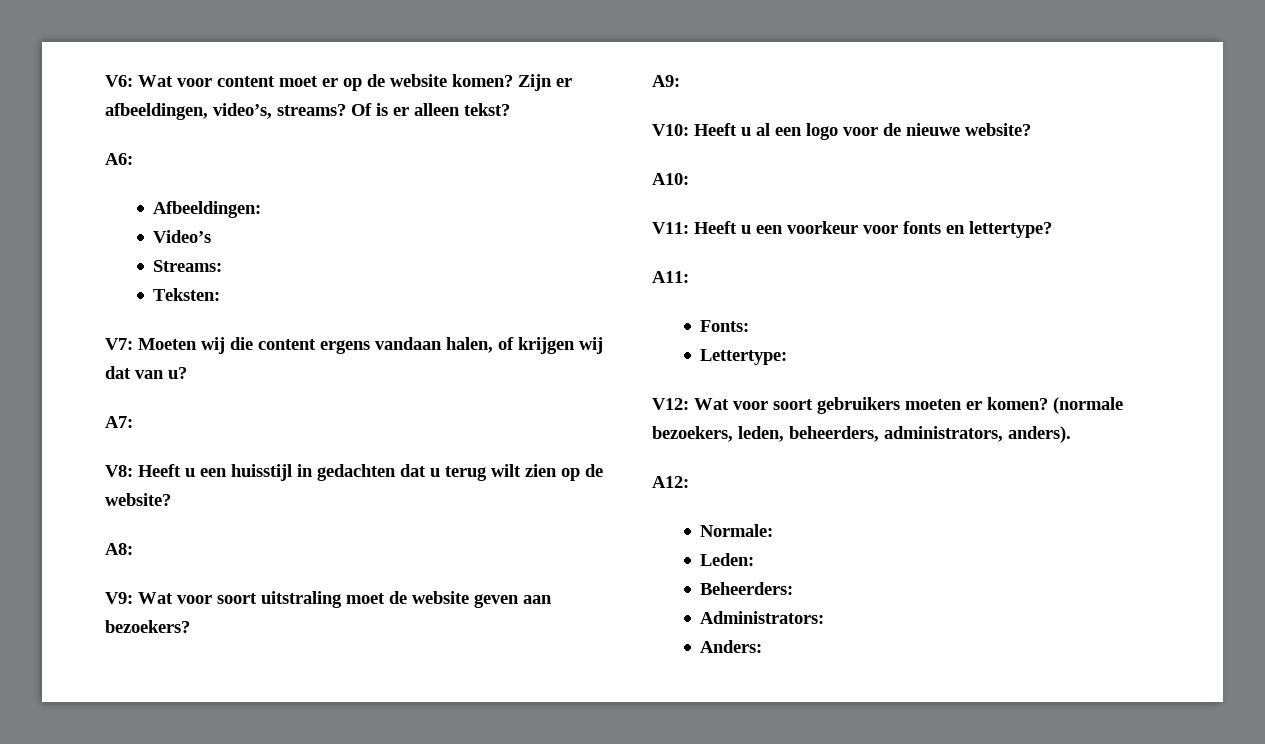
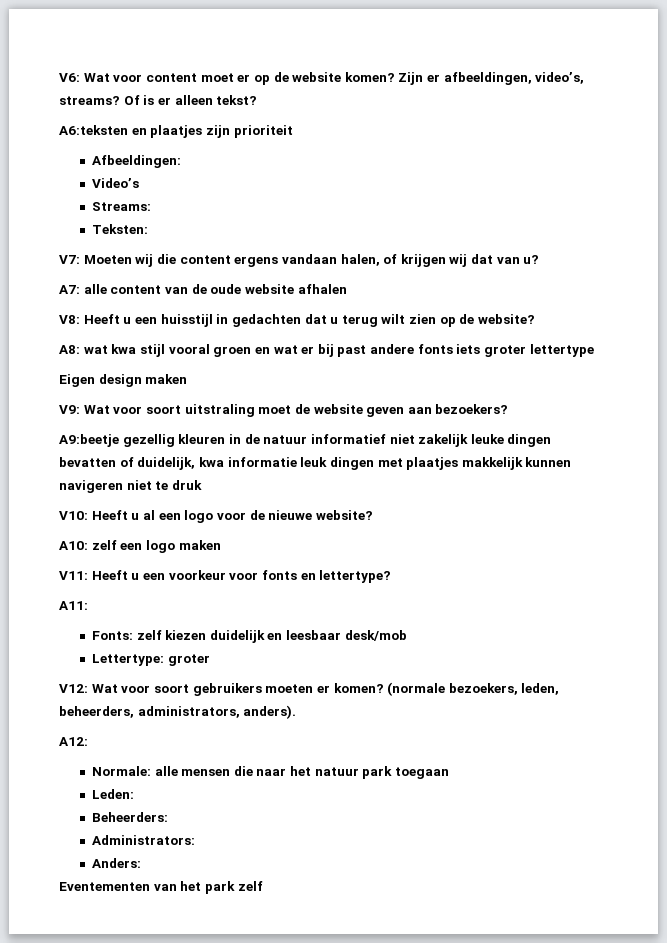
[105,153,133,165] A6: -> [59,125,293,138] A6:teksten en plaatjes zijn prioriteit
(133, 422) none -> [83,284,347,294] alle content van de oude website afhalen
(133, 549) none -> [83,344,594,357] [59,374,188,387] wat kwa stijl vooral groen en wat er bij past andere fonts iets groter lettertype // Eigen design maken
[652,75,680,87] A9: -> [59,434,552,447] [59,457,572,470] [59,480,202,493] A9:beetje gezellig kleuren in de natuur informatief niet zakelijk leuke dingen bevatten of duidelijk, kwa informatie leuk dingen met plaatjes makkelijk kunnen navigeren niet te druk
(689, 179) none -> [91,540,221,553] zelf een logo maken
(750, 326) none -> [136,630,407,643] zelf kiezen duidelijk en leesbaar desk/mob
(788, 357) none -> [167,654,210,666] groter
(774, 530) none -> [154,766,450,779] alle mensen die naar het natuur park toegaan
(763, 646) none -> [59,881,263,894] // Eventementen van het park zelf

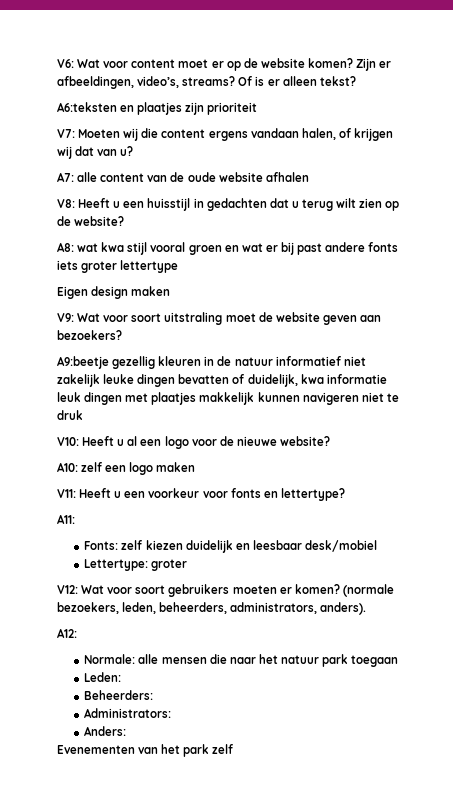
[91,155,181,168] [91,178,139,188] [91,202,151,211] [91,224,148,234] // Afbeeldingen: // Video’s // Streams: // Teksten: -> (258, 108) none
[344,630,407,641] desk/mob -> [304,540,377,552] desk/mobiel
[59,882,150,891] Eventementen -> [57,745,135,754] Evenementen

